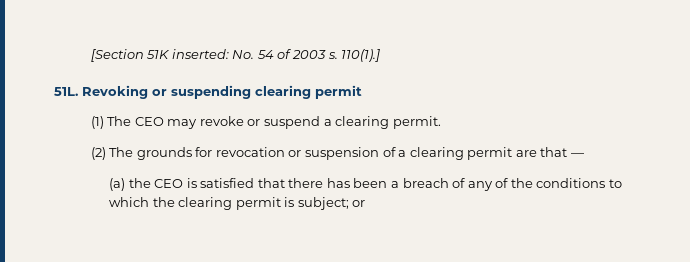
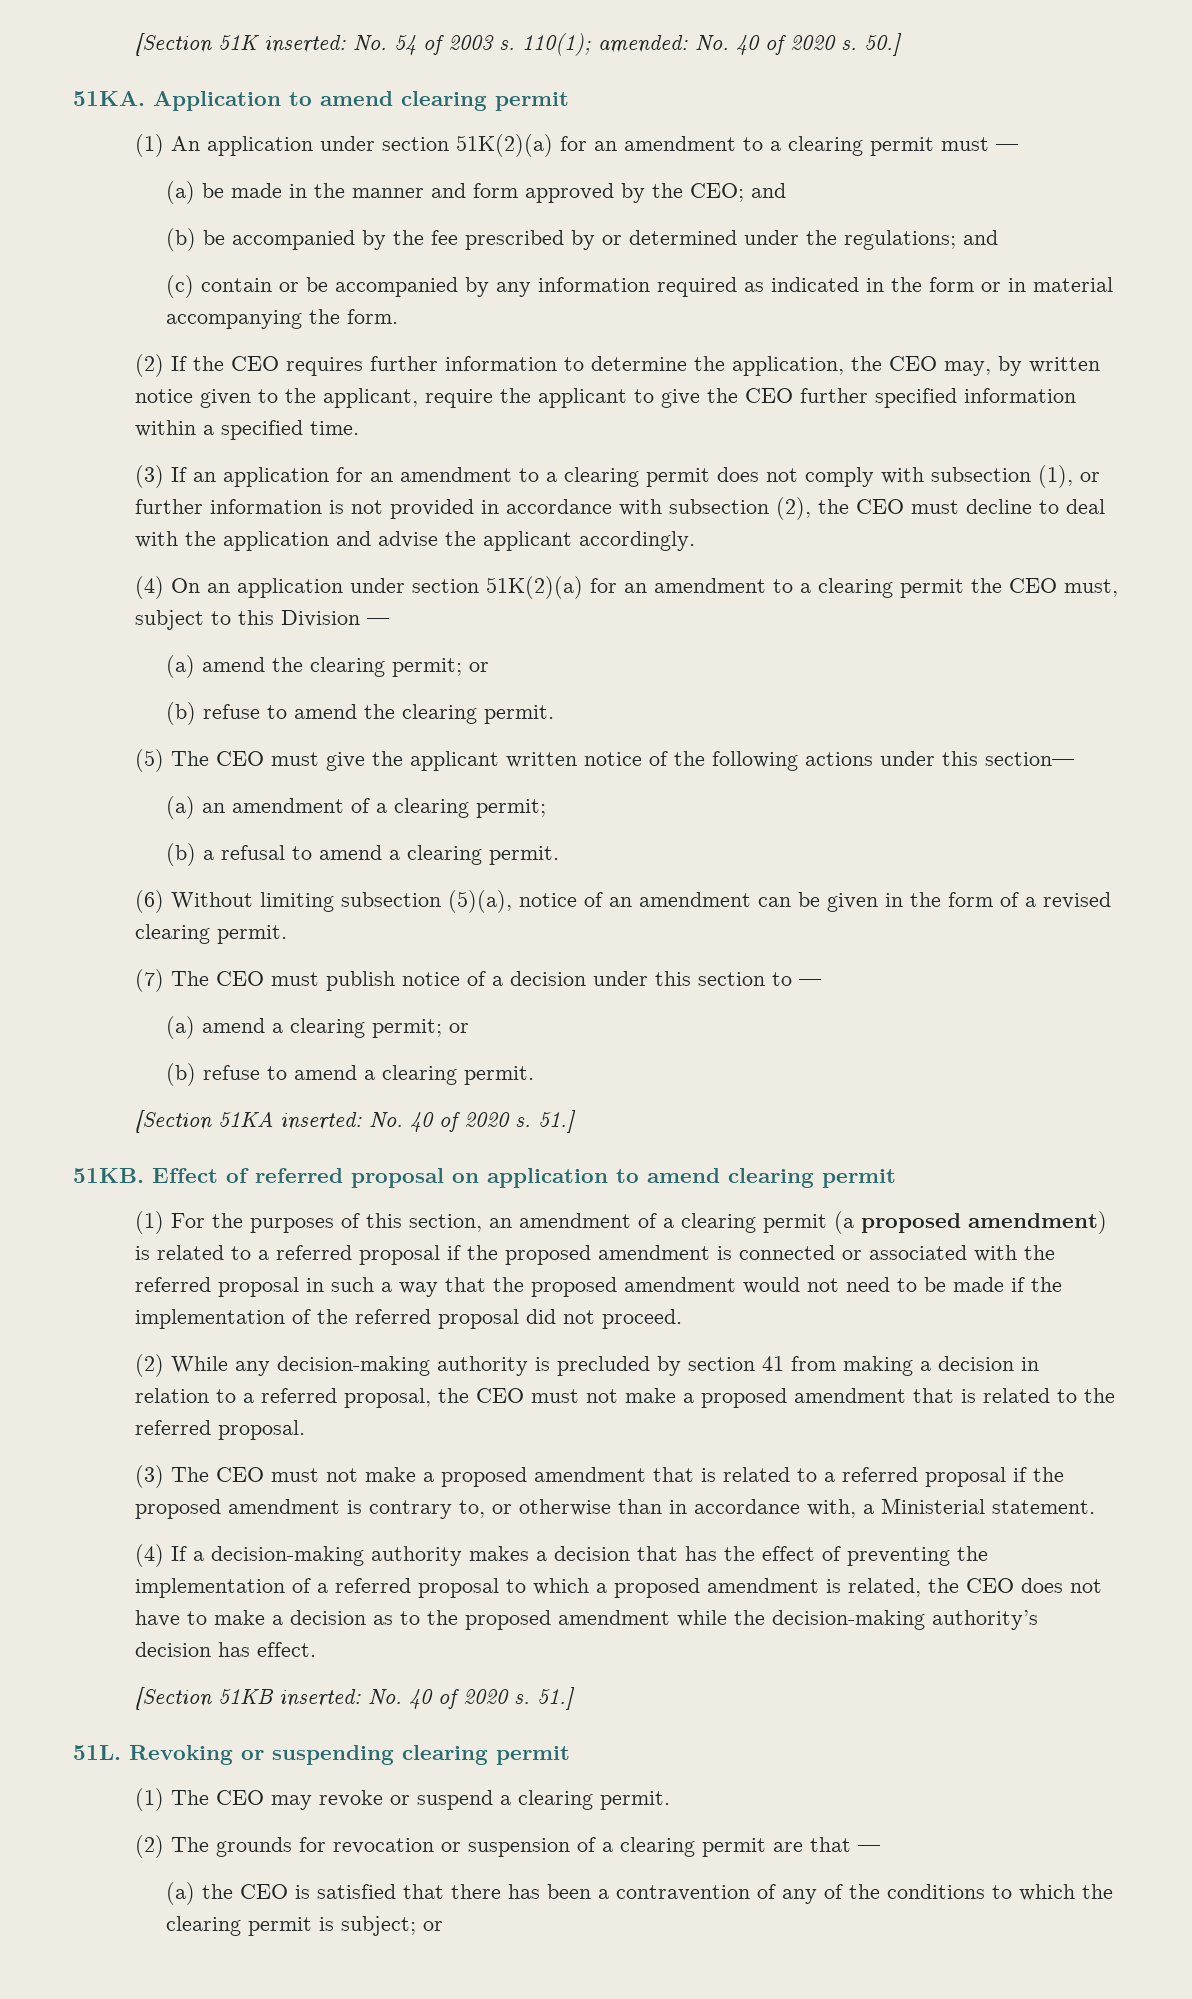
[341,49,381,62] 110(1).] -> [521,33,902,56] [73,91,569,111] [134,134,1018,157] [165,181,786,204] [165,228,998,251] [165,275,1113,298] [165,309,398,329] [134,354,1100,377] [134,388,1076,408] [134,420,359,440] [134,465,1100,488] [134,497,1105,520] [134,531,695,551] [134,576,1118,599] [134,610,389,630] [165,655,489,678] [165,702,554,725] [134,749,1074,772] [165,796,546,819] [165,843,559,866] [134,890,1111,913] [134,924,287,944] [134,969,821,992] [165,1016,469,1039] [165,1063,534,1086] [134,1110,576,1133] [73,1168,896,1188] [134,1211,1107,1234] [134,1245,1055,1265] [134,1277,1062,1297] [134,1309,682,1329] [134,1354,1039,1377] [134,1388,1115,1408] [134,1420,305,1440] [134,1465,1064,1488] [134,1498,1095,1519] [134,1544,988,1567] [134,1578,1102,1598] [134,1610,1038,1630] [134,1642,316,1657] [134,1687,575,1710] 110(1); amended: No. 40 of 2020 s. 50.] // 51KA. Application to amend clearing permit // (1) An application under section 51K(2)(a) for an amendment to a clearing permit must — // (a) be made in the manner and form approved by the CEO; and // (b) be accompanied by the fee prescribed by or determined under the regulations; and // (c) contain or be accompanied by any information required as indicated in the form or in material accompanying the form. // (2) If the CEO requires further information to determine the application, the CEO may, by written notice given to the applicant, require the applicant to give the CEO further specified information within a specified time. // (3) If an application for an amendment to a clearing permit does not comply with subsection (1), or further information is not provided in accordance with subsection (2), the CEO must decline to deal with the application and advise the applicant accordingly. // (4) On an application under section 51K(2)(a) for an amendment to a clearing permit the CEO must, subject to this Division — // (a) amend the clearing permit; or // (b) refuse to amend the clearing permit. // (5) The CEO must give the applicant written notice of the following actions under this section— // (a) an amendment of a clearing permit; // (b) a refusal to amend a clearing permit. // (6) Without limiting subsection (5)(a), notice of an amendment can be given in the form of a revised clearing permit. // (7) The CEO must publish notice of a decision under this section to — // (a) amend a clearing permit; or // (b) refuse to amend a clearing permit. // [Section 51KA inserted: No. 40 of 2020 s. 51.] // 51KB. Effect of referred proposal on application to amend clearing permit // (1) For the purposes of this section, an amendment of a clearing permit (a proposed amendment) is related to a referred proposal if the proposed amendment is connected or associated with the referred proposal in such a way that the proposed amendment would not need to be made if the implementation of the referred proposal did not proceed. // (2) While any decision-making authority is precluded by section 41 from making a decision in relation to a referred proposal, the CEO must not make a proposed amendment that is related to the referred proposal. // (3) The CEO must not make a proposed amendment that is related to a referred proposal if the proposed amendment is contrary to, or otherwise than in accordance with, a Ministerial statement. // (4) If a decision-making authority makes a decision that has the effect of preventing the implementation of a referred proposal to which a proposed amendment is related, the CEO does not have to make a decision as to the proposed amendment while the decision-making authority’s decision has effect. // [Section 51KB inserted: No. 40 of 2020 s. 51.]
[402,178,449,188] breach -> [615,1885,750,1901] contravention

